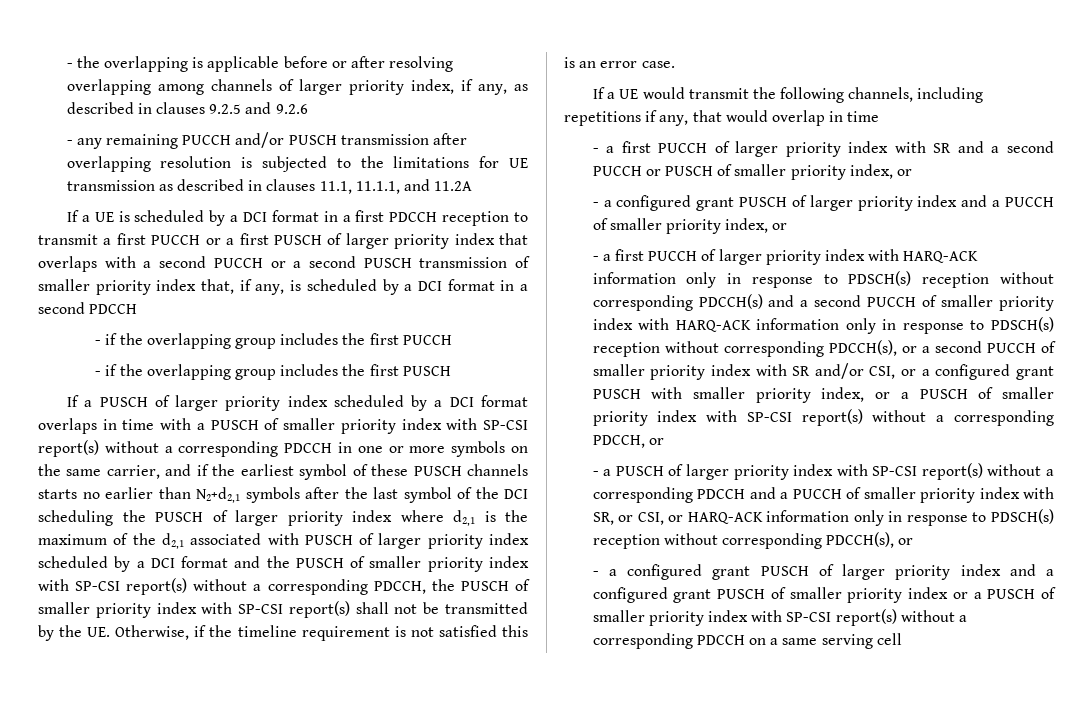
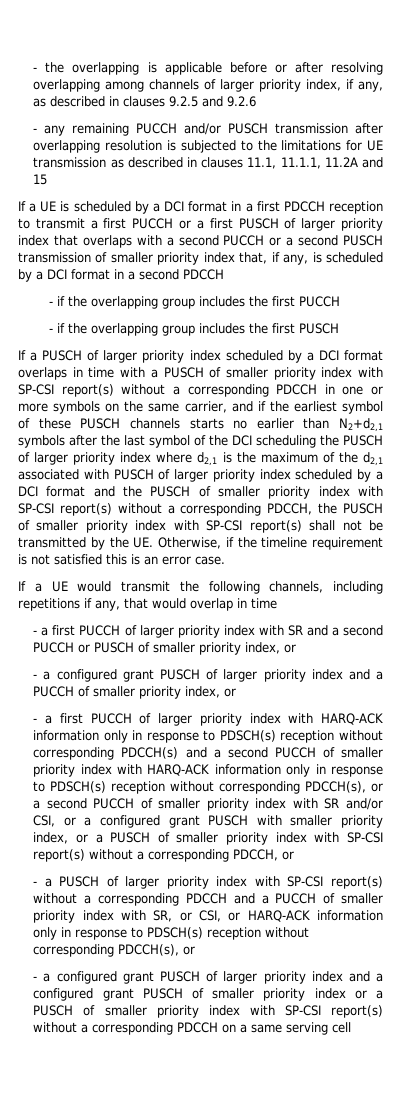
[403,179,473,191] and 11.2A -> [324,157,384,168] [33,174,48,185] 11.2A and 15

